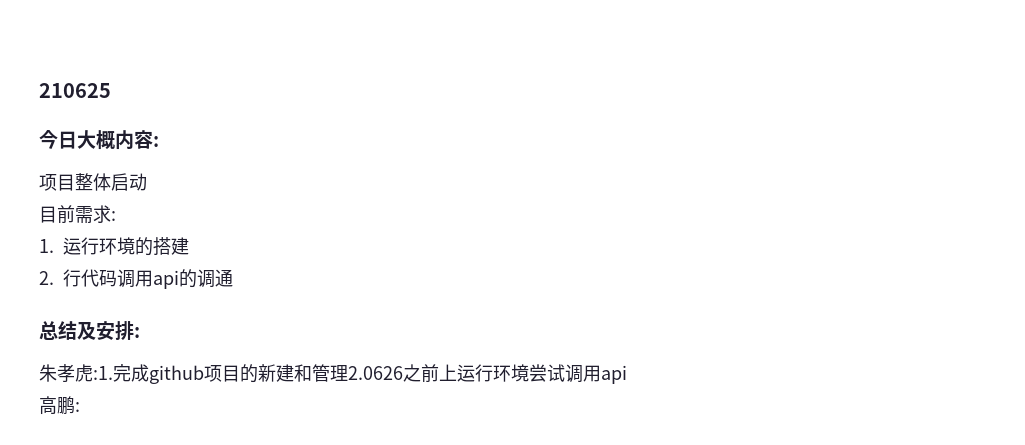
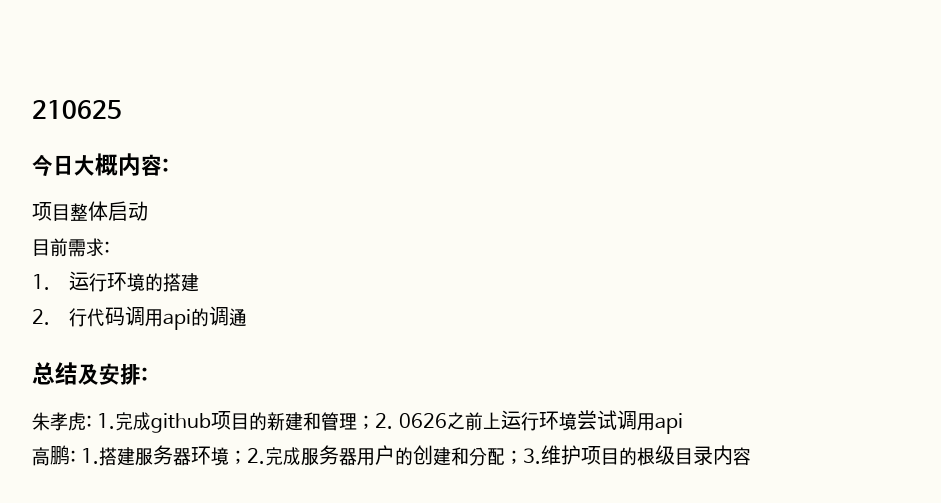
[93,366,113,380] :1. -> [86,413,116,429] : 1.
[348,366,403,380] 2.0626 -> [357,413,447,429] ；2. 0626
(80, 407) none -> [81,445,752,466] 1.搭建服务器环境；2.完成服务器用户的创建和分配；3.维护项目的根级目录内容

